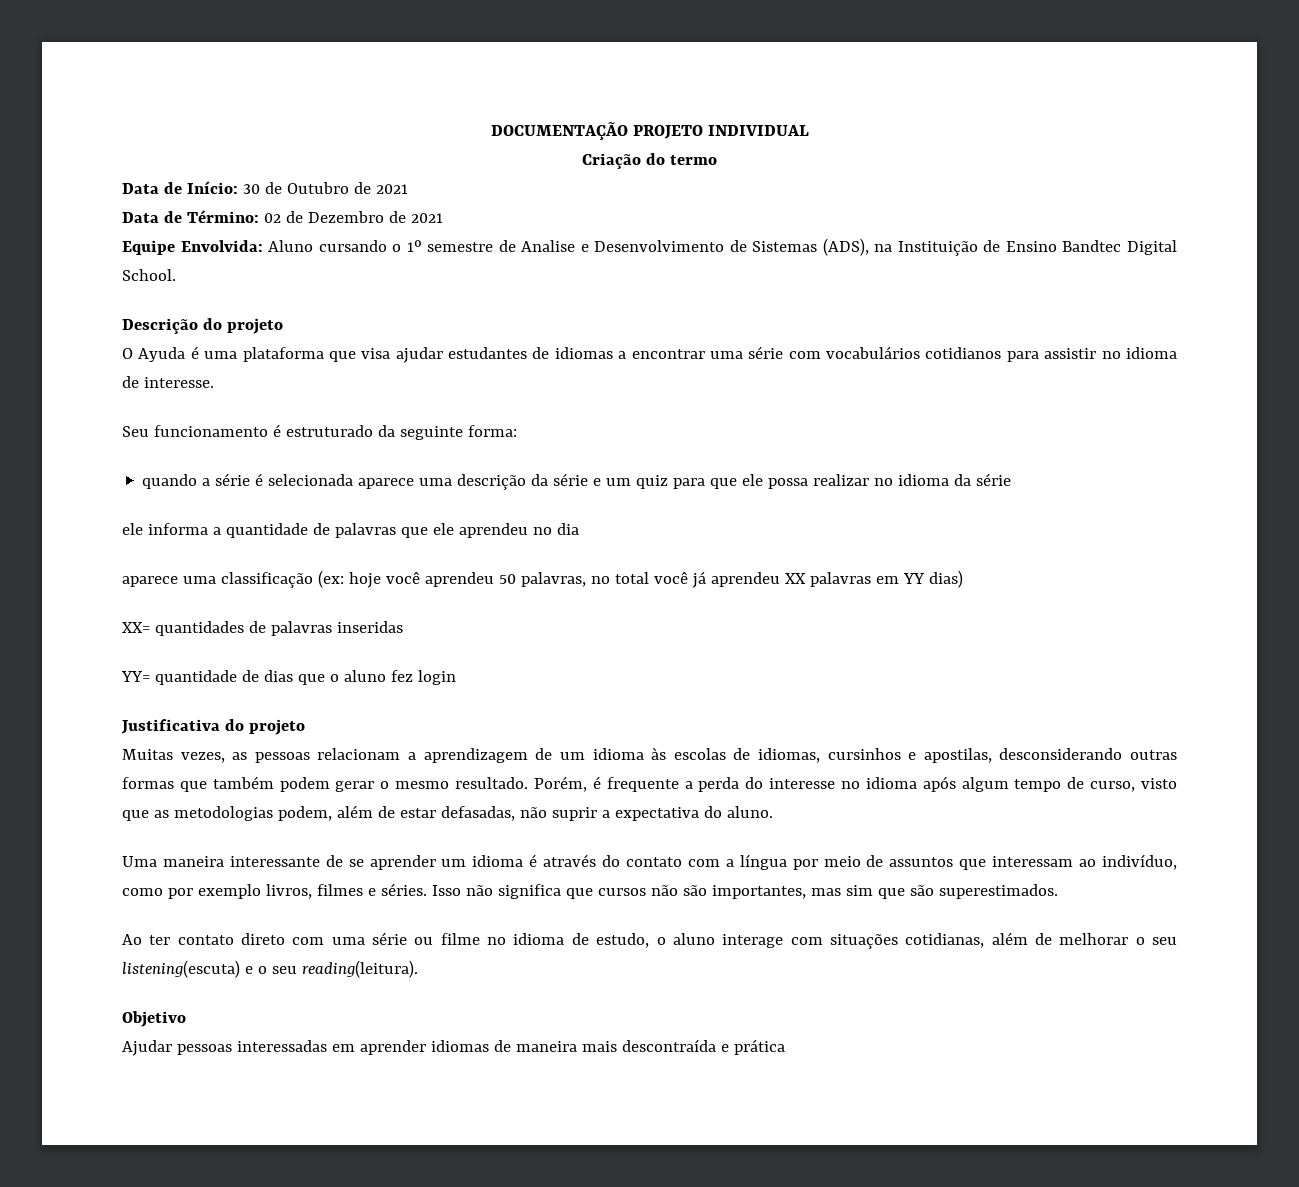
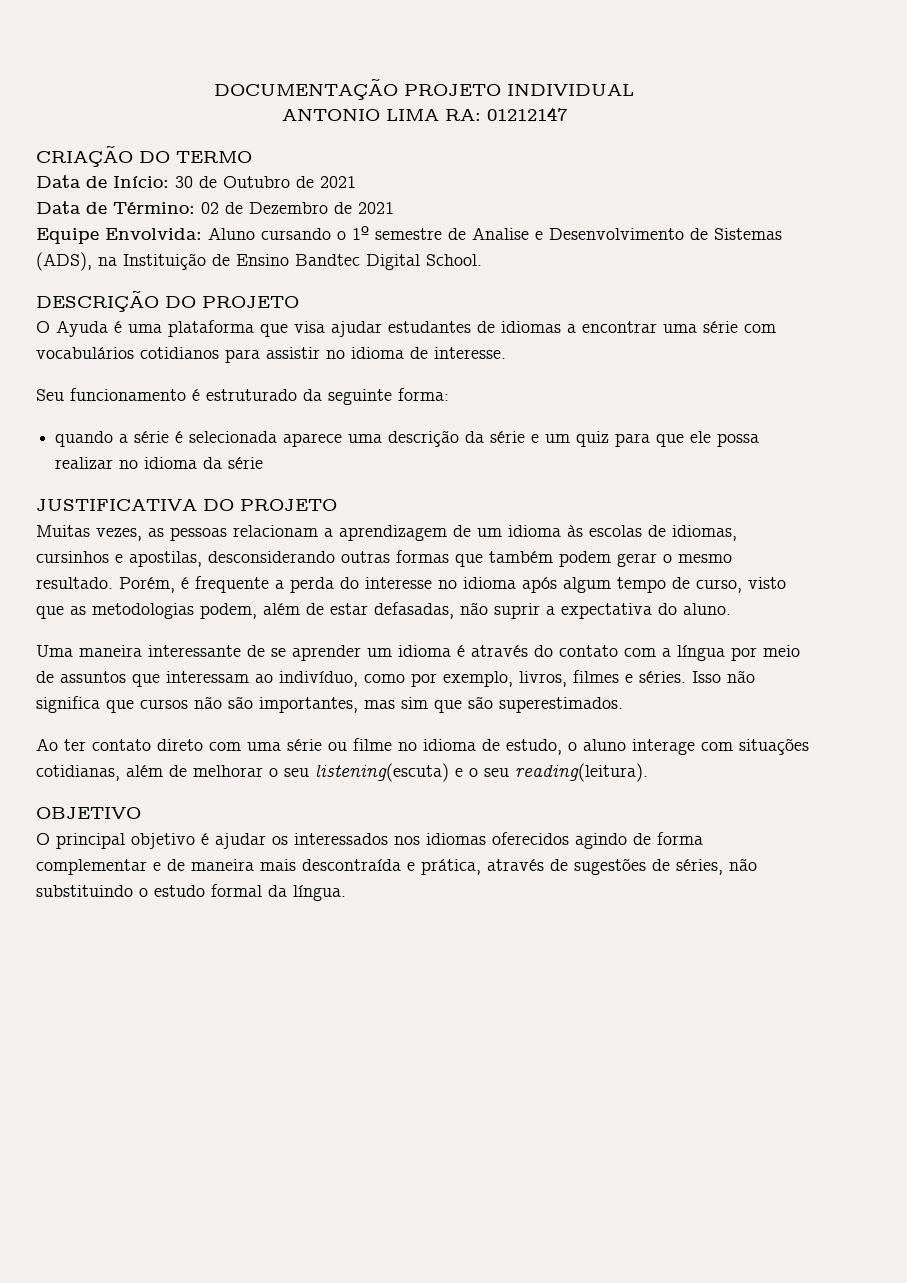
[582,153,717,169] Criação do termo -> [281,107,568,121] [36,146,252,167] ANTONIO LIMA RA: 01212147 // CRIAÇÃO DO TERMO
[122,318,283,334] Descrição do projeto -> [36,291,299,312] DESCRIÇÃO DO PROJETO
[122,523,579,538] [122,570,963,588] [122,621,403,636] [121,670,456,685] [121,719,305,735] ele informa a quantidade de palavras que ele aprendeu no dia // aparece uma classificação (ex: hoje você aprendeu 50 palavras, no total você já aprendeu XX palavras em YY dias) // XX= quantidades de palavras inseridas // YY= quantidade de dias que o aluno fez login // Justificativa do projeto -> [36,499,337,511] JUSTIFICATIVA DO PROJETO
[197,884,261,899] exemplo -> [443,671,513,687] exemplo,
[122,1011,186,1027] [122,1040,489,1056] Objetivo // Ajudar pessoas interessadas em aprender idiomas -> [36,807,141,819] [36,832,703,849] [36,859,161,875] OBJETIVO // O principal objetivo é ajudar os interessados nos idiomas oferecidos agindo de forma complementar e
[733,1039,785,1055] prática -> [421,858,757,875] [36,884,346,901] prática, através de sugestões de séries, não substituindo o estudo formal da língua.

